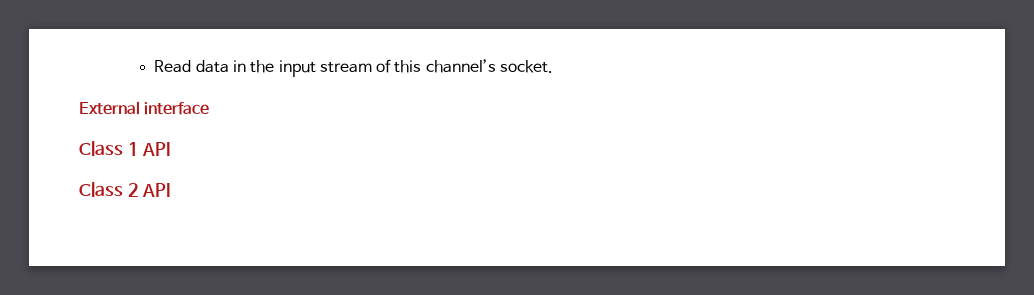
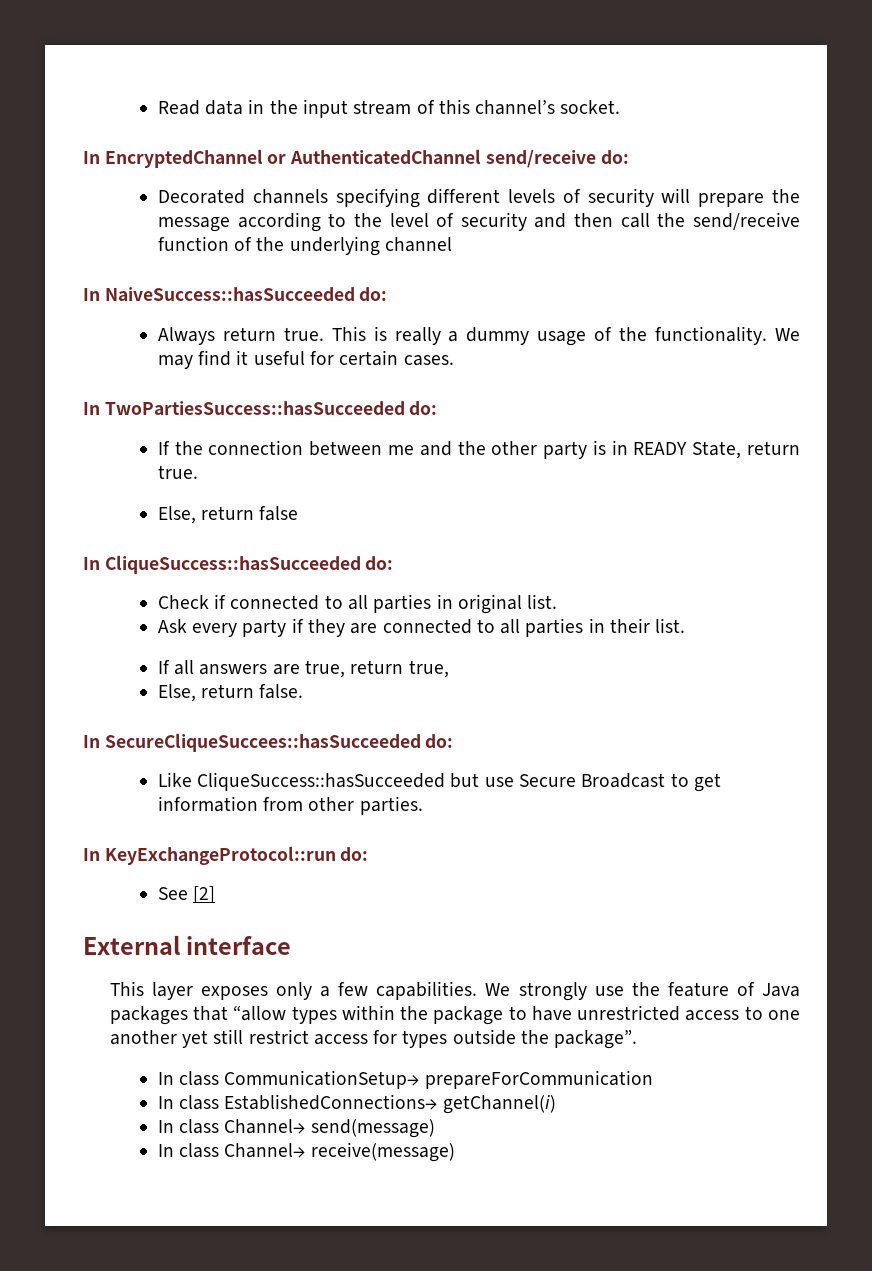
[79,101,210,115] [79,141,171,156] [79,182,171,197] External interface // Class 1 API // Class 2 API -> [83,149,629,168] [157,188,800,208] [157,212,800,232] [157,236,452,256] [83,287,388,301] [157,326,800,346] [157,350,454,369] [83,401,438,415] [157,440,801,459] [157,465,198,479] [157,506,299,524] [83,555,394,574] [157,594,558,614] [157,618,686,637] [157,660,449,678] [157,684,304,702] [83,733,454,752] [157,772,721,792] [157,796,423,815] [83,846,369,865] [157,886,216,903] [83,935,292,955] [109,981,800,1001] [109,1005,800,1025] [109,1029,638,1049] [157,1070,653,1089] [157,1094,556,1114] [157,1119,435,1138] [157,1142,455,1162] In EncryptedChannel or AuthenticatedChannel send/receive do: // Decorated channels specifying different levels of security will prepare the message according to the level of security and then call the send/receive function of the underlying channel // In NaiveSuccess::hasSucceeded do: // Always return true. This is really a dummy usage of the functionality. We may find it useful for certain cases. // In TwoPartiesSuccess::hasSucceeded do: // If the connection between me and the other party is in READY State, return true. // Else, return false // In CliqueSuccess::hasSucceeded do: // Check if connected to all parties in original list. // Ask every party if they are connected to all parties in their list. // If all answers are true, return true, // Else, return false. // In SecureCliqueSuccees::hasSucceeded do: // Like CliqueSuccess::hasSucceeded but use Secure Broadcast to get information from other parties. // In KeyExchangeProtocol::run do: // See [2] // External interface // This layer exposes only a few capabilities. We strongly use the feature of Java packages that “allow types within the package to have unrestricted access to one another yet still restrict access for types outside the package”. // In class CommunicationSetup→ prepareForCommunication // In class EstablishedConnections→ getChannel(i) // In class Channel→ send(message) // In class Channel→ receive(message)

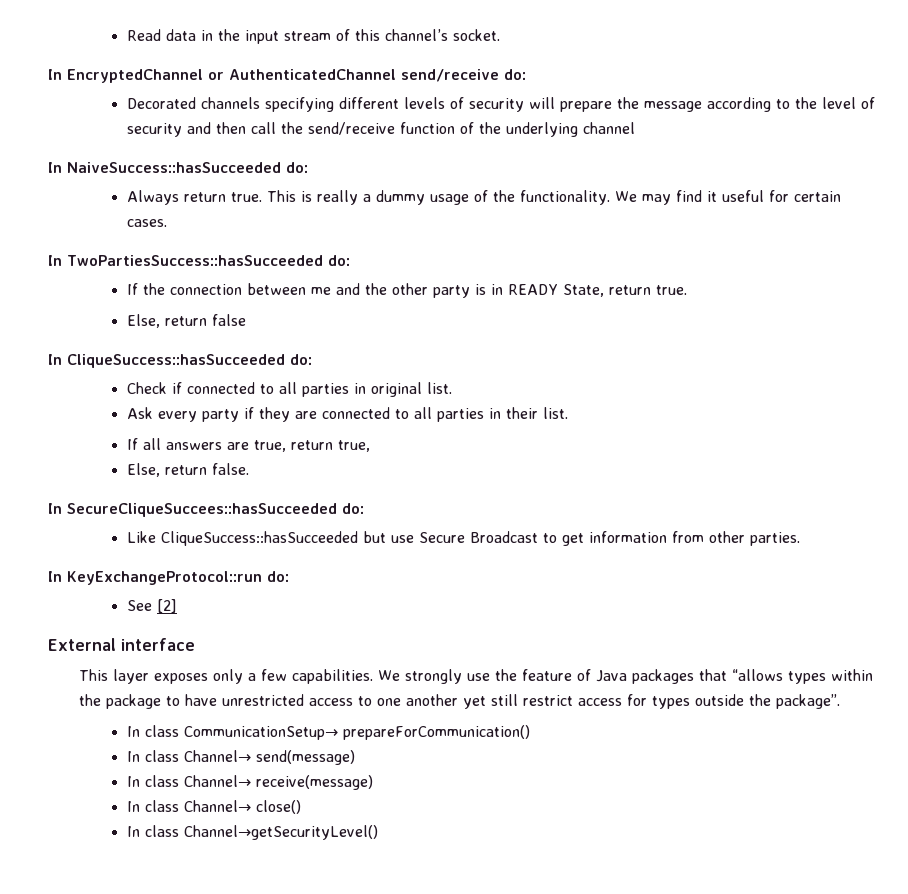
[233,1005,287,1021] “allow -> [731,669,783,681] “allows
[424,1070,653,1089] [157,1094,556,1114] prepareForCommunication // In class EstablishedConnections→ getChannel(i) -> [342,725,530,740] prepareForCommunication()
(455, 1152) none -> [126,800,301,814] [126,825,378,840] // In class Channel→ close() // In class Channel→getSecurityLevel()

